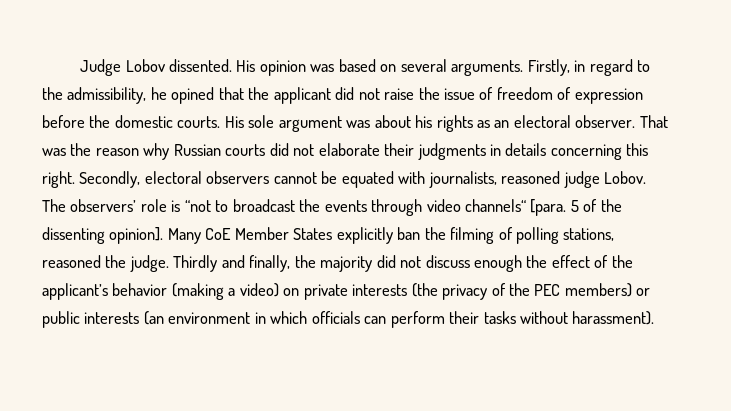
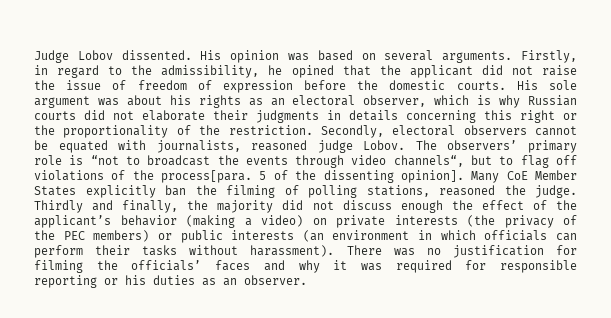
[575,115,668,128] [42,143,139,156] observer. That was the reason -> [363,95,492,107] observer, which is
[42,171,75,188] right. -> [520,110,577,123] [34,125,313,138] right or the proportionality of the restriction.
(137, 205) none -> [528,140,577,153] primary
[465,199,567,216] channels“ [para. -> [393,155,578,168] [34,170,253,183] channels“, but to flag off violations of the process[para.
(655, 318) none -> [346,245,577,258] [34,260,577,273] [34,275,307,288] There was no justification for filming the officials’ faces and why it was required for responsible reporting or his duties as an observer.

